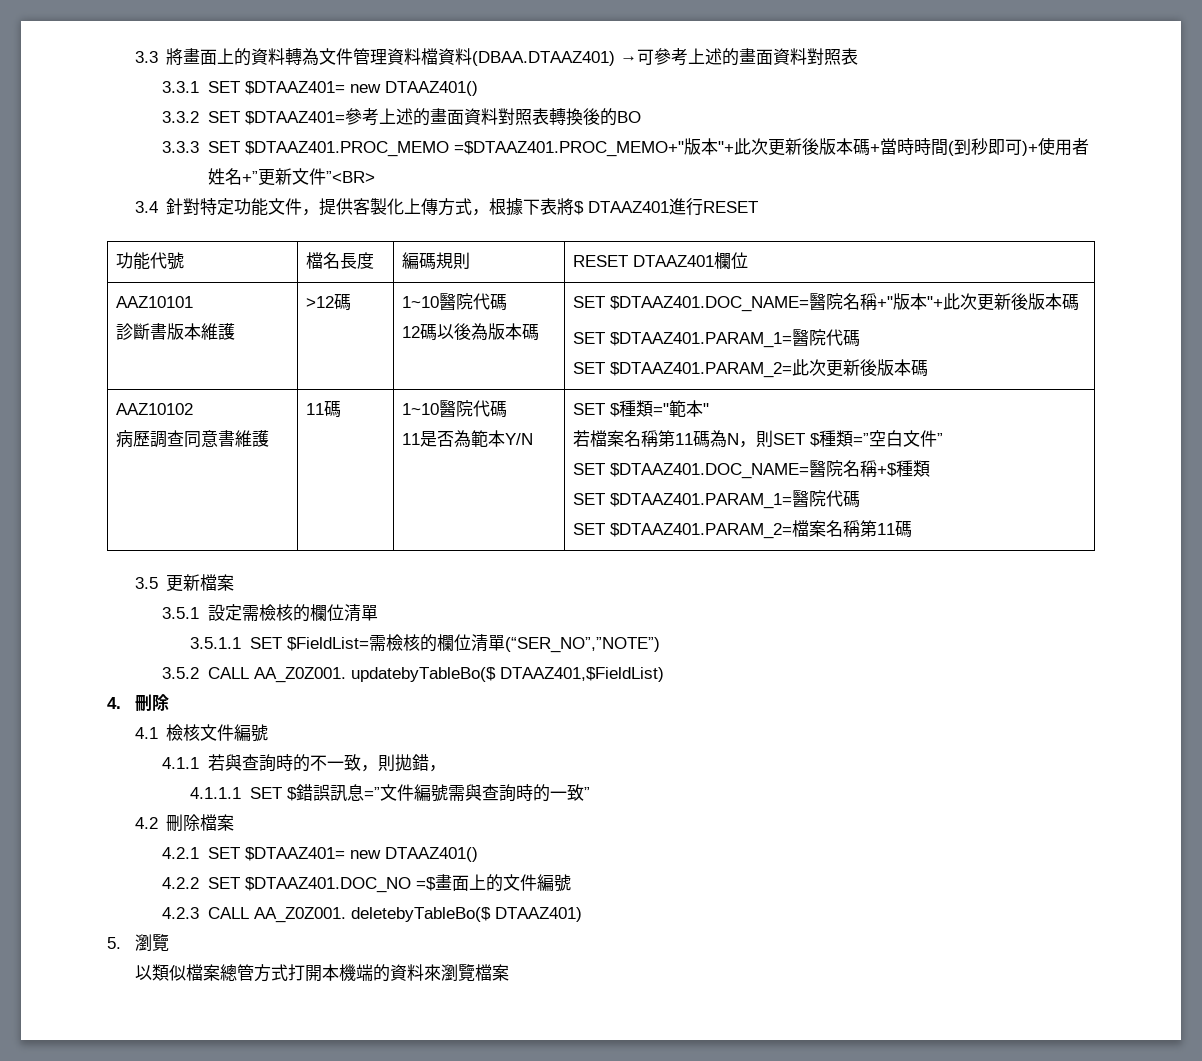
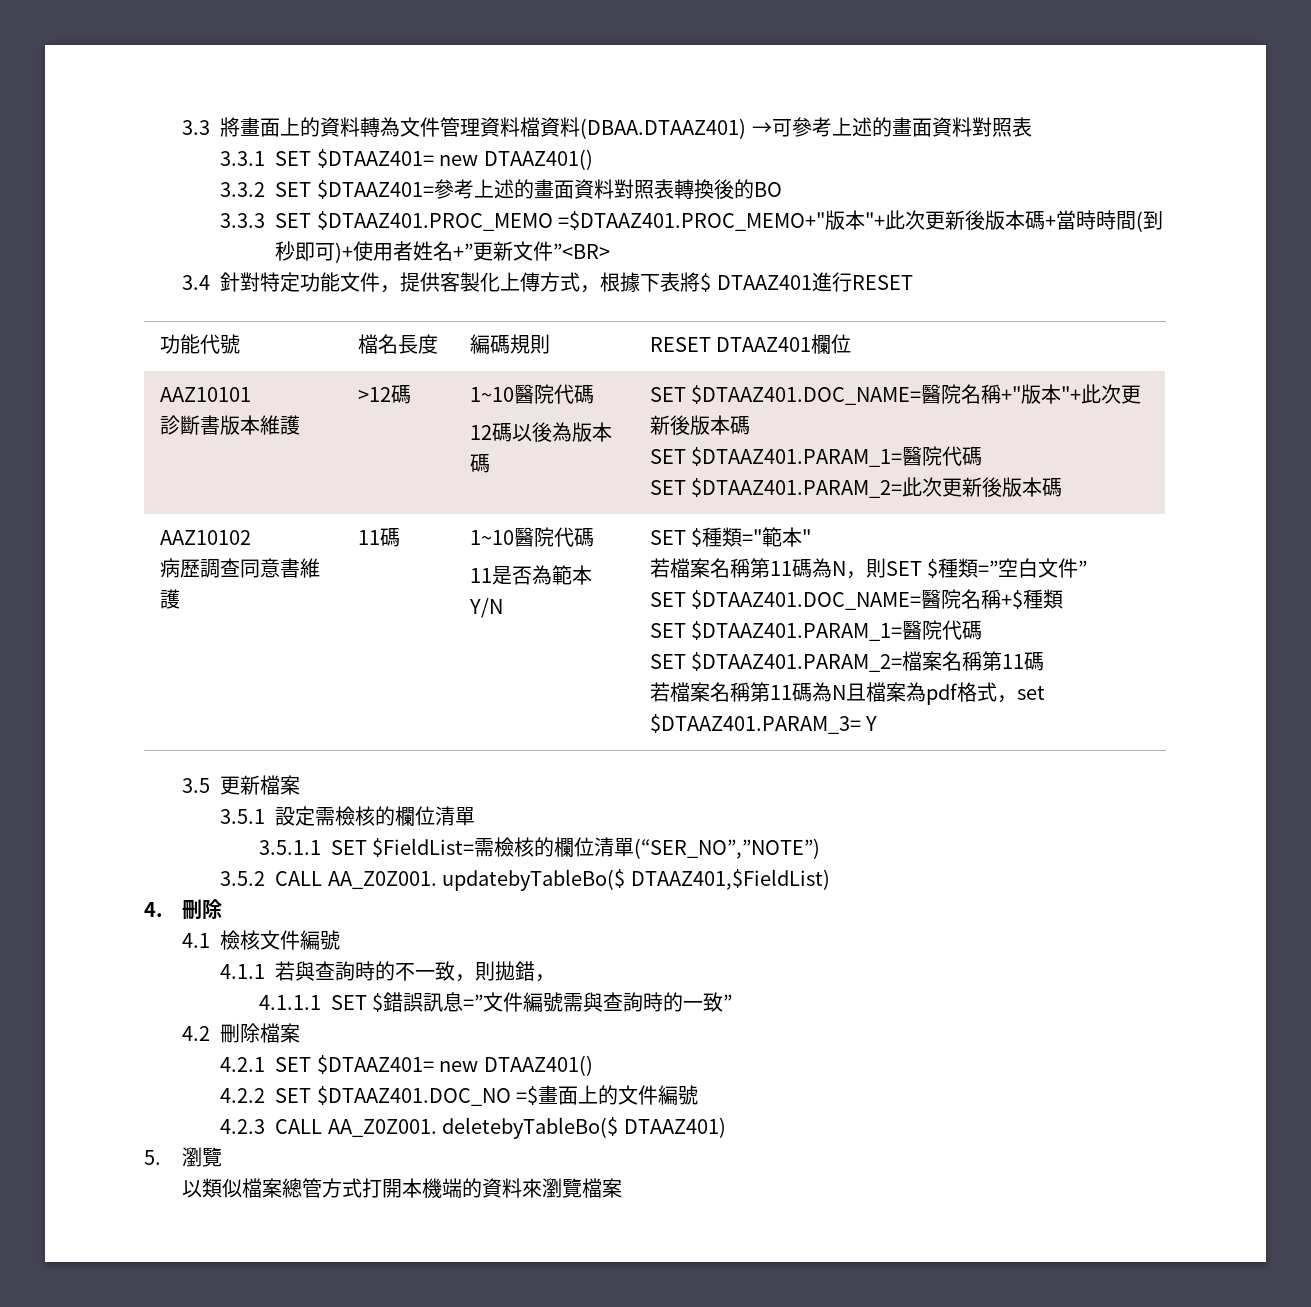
(912, 529) none -> [649,682,1045,705] [649,714,878,734] // 若檔案名稱第11碼為N且檔案為pdf格式，set $DTAAZ401.PARAM_3= Y

